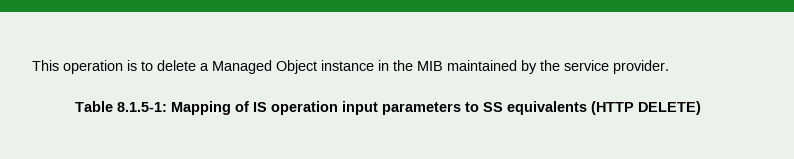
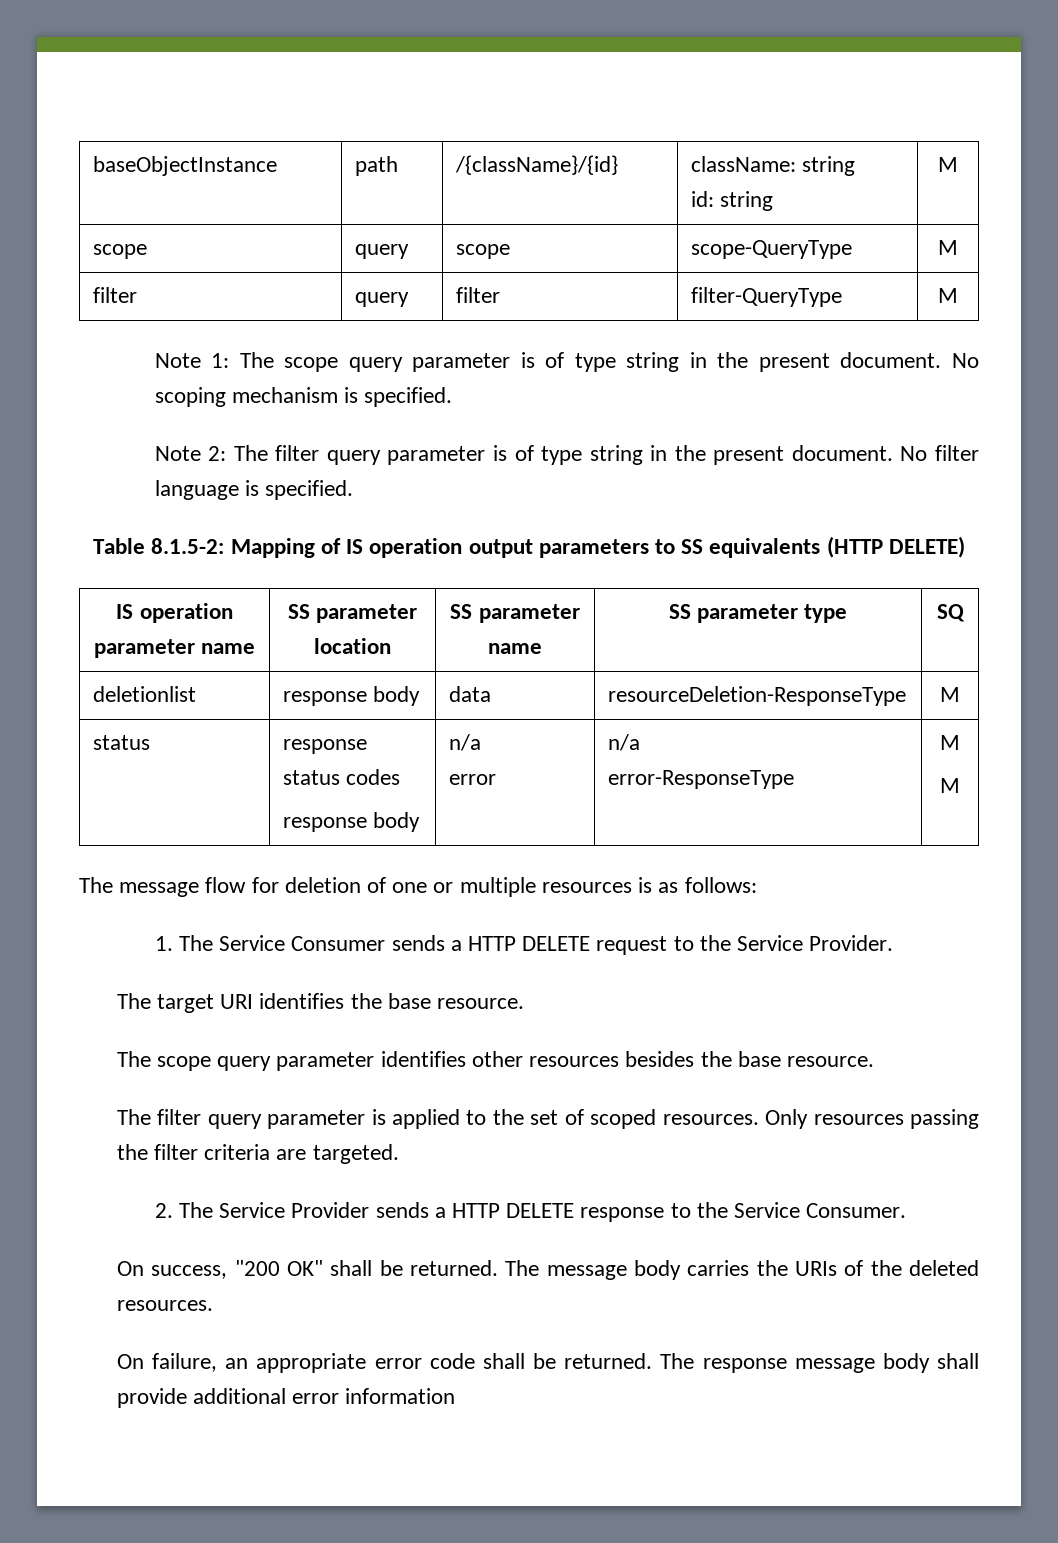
[32,60,669,74] This operation is to delete a Managed Object instance in the MIB maintained by the service provider. -> [93,156,278,176] [355,156,399,176] [455,155,619,175] [691,156,856,176] [691,191,774,211] [938,157,958,172] [93,244,148,259] [355,244,410,259] [456,244,511,259] [691,240,853,259] [938,240,958,255] [93,287,138,303] [355,292,410,307] [456,287,501,303] [691,287,843,307] [938,288,958,303] [154,352,980,372] [154,387,453,407] [154,445,980,465] [154,480,354,500] baseObjectInstance | path | /{className}/{id} | className: string // id: string | M // scope | query | scope | scope-QueryType | M // filter | query | filter | filter-QueryType | M // Note 1: The scope query parameter is of type string in the present document. No scoping mechanism is specified. // Note 2: The filter query parameter is of type string in the present document. No filter language is specified.
[116,102,167,112] 8.1.5-1: -> [151,538,225,554] 8.1.5-2:
[341,101,378,115] input -> [468,539,533,558] output
(701, 108) none -> [116,603,233,623] [93,639,256,658] [287,604,418,623] [314,638,391,654] [450,604,580,623] [488,643,542,654] [668,604,848,623] [936,604,965,622] [93,686,197,702] [283,686,421,706] [449,686,492,702] [608,686,907,706] [940,687,960,702] [93,735,151,750] [283,739,368,754] [283,769,401,785] [283,812,421,832] [449,734,482,751] [449,774,497,785] [608,734,641,751] [608,770,795,789] [940,735,960,750] [940,778,960,793] [79,877,757,897] [154,935,894,955] [116,993,525,1013] [116,1051,874,1071] [116,1109,979,1129] [116,1144,399,1164] [154,1202,907,1222] [116,1260,980,1280] [116,1300,213,1311] [116,1353,979,1373] [116,1388,456,1408] // IS operation parameter name | SS parameter location | SS parameter name | SS parameter type | SQ // deletionlist | response body | data | resourceDeletion-ResponseType | M // status | response status codes // response body | n/a // error | n/a // error-ResponseType | M // M // The message flow for deletion of one or multiple resources is as follows: // 1. The Service Consumer sends a HTTP DELETE request to the Service Provider. // The target URI identifies the base resource. // The scope query parameter identifies other resources besides the base resource. // The filter query parameter is applied to the set of scoped resources. Only resources passing the filter criteria are targeted. // 2. The Service Provider sends a HTTP DELETE response to the Service Consumer. // On success, "200 OK" shall be returned. The message body carries the URIs of the deleted resources. // On failure, an appropriate error code shall be returned. The response message body shall provide additional error information

